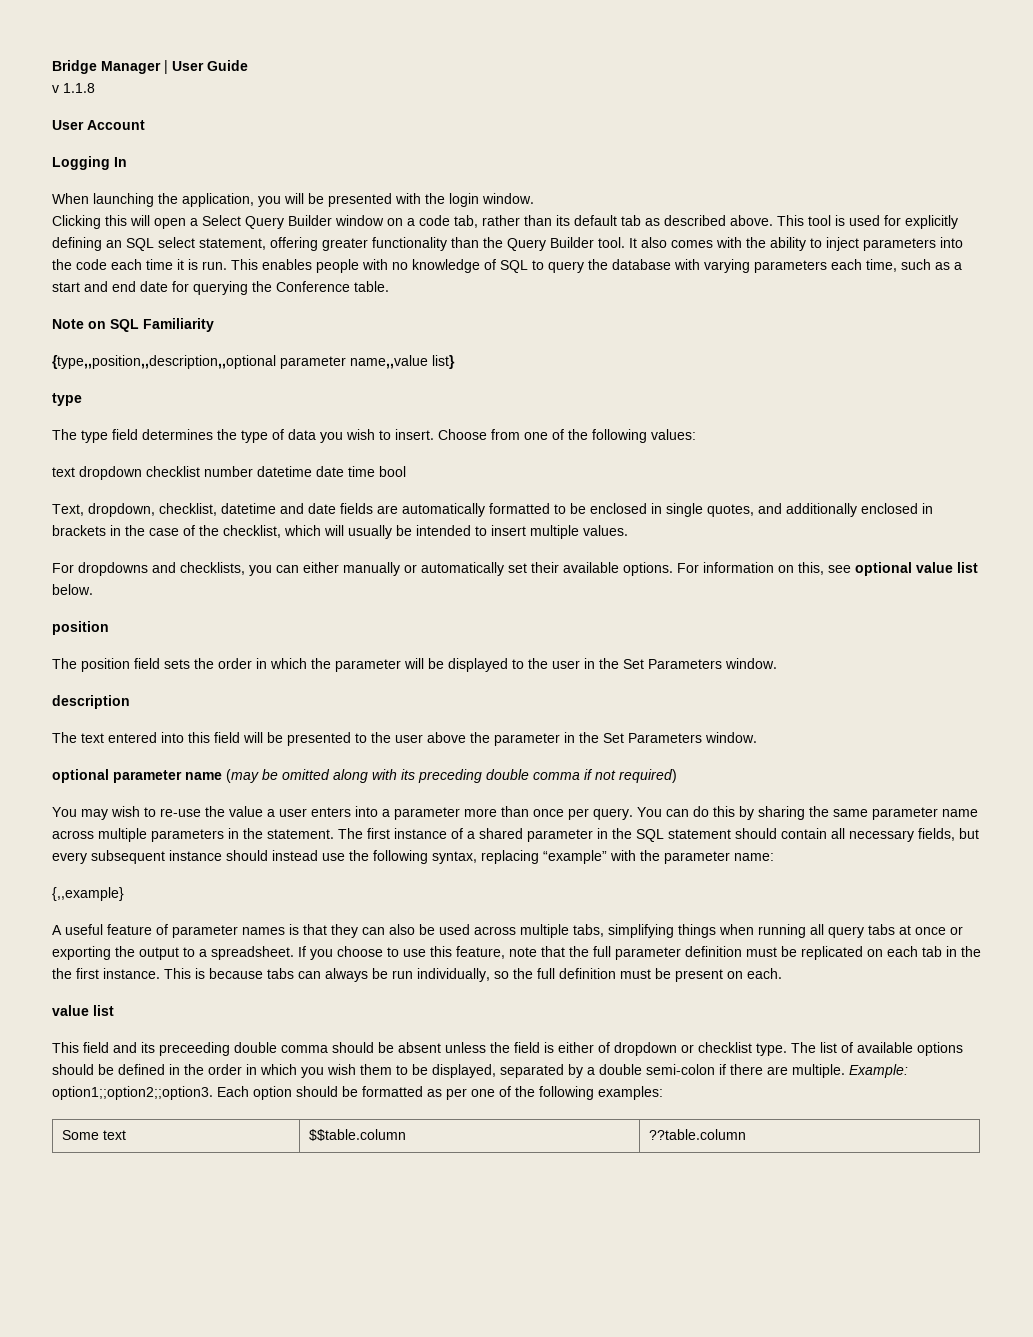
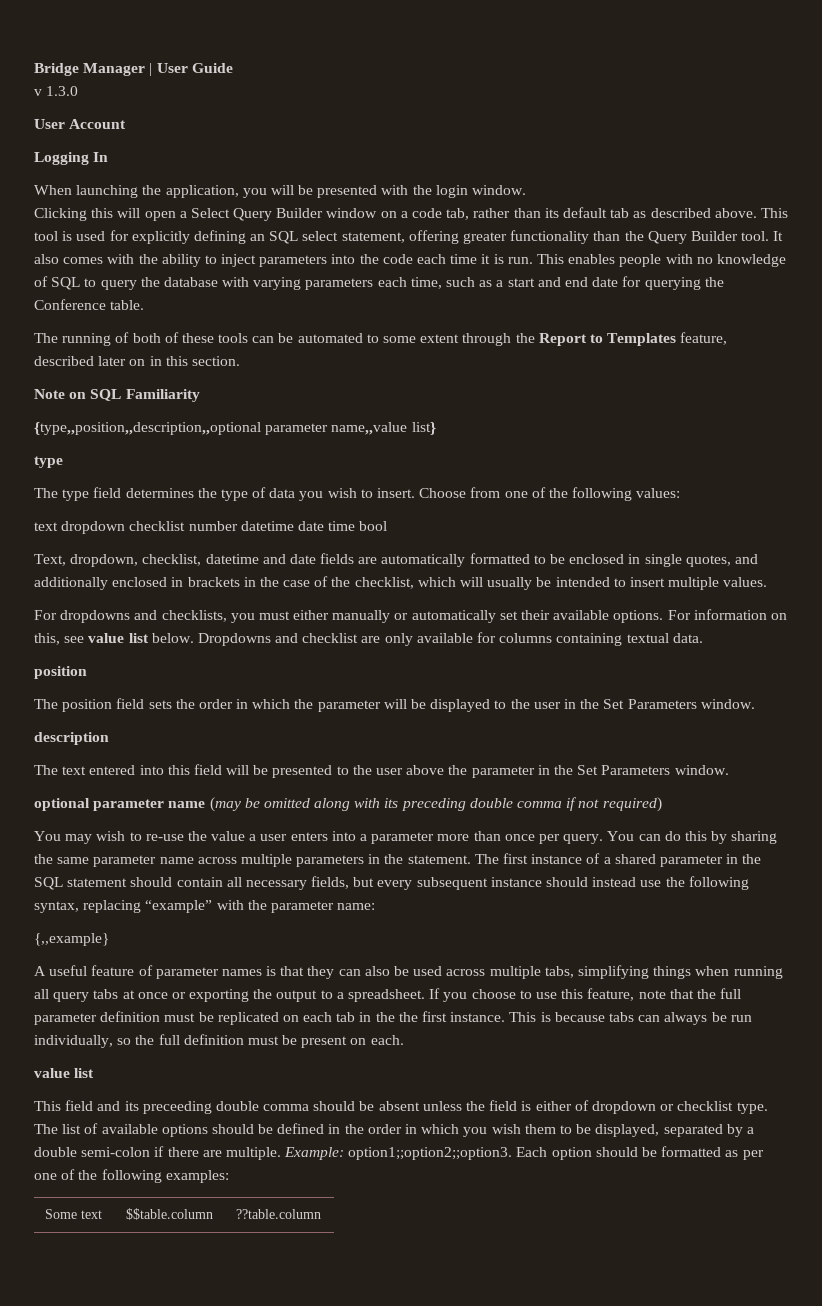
[63,83,95,93] 1.1.8 -> [46,86,79,96] 1.3.0
(389, 286) none -> [34,332,728,346] [34,356,240,366] // The running of both of these tools can be automated to some extent through the Report to Templates feature, described later on in this section.
[276,565,299,573] can -> [258,611,290,620] must
[855,562,912,576] optional -> (85, 639) none
(93, 589) none -> [197,632,703,646] Dropdowns and checklist are only available for columns containing textual data.

